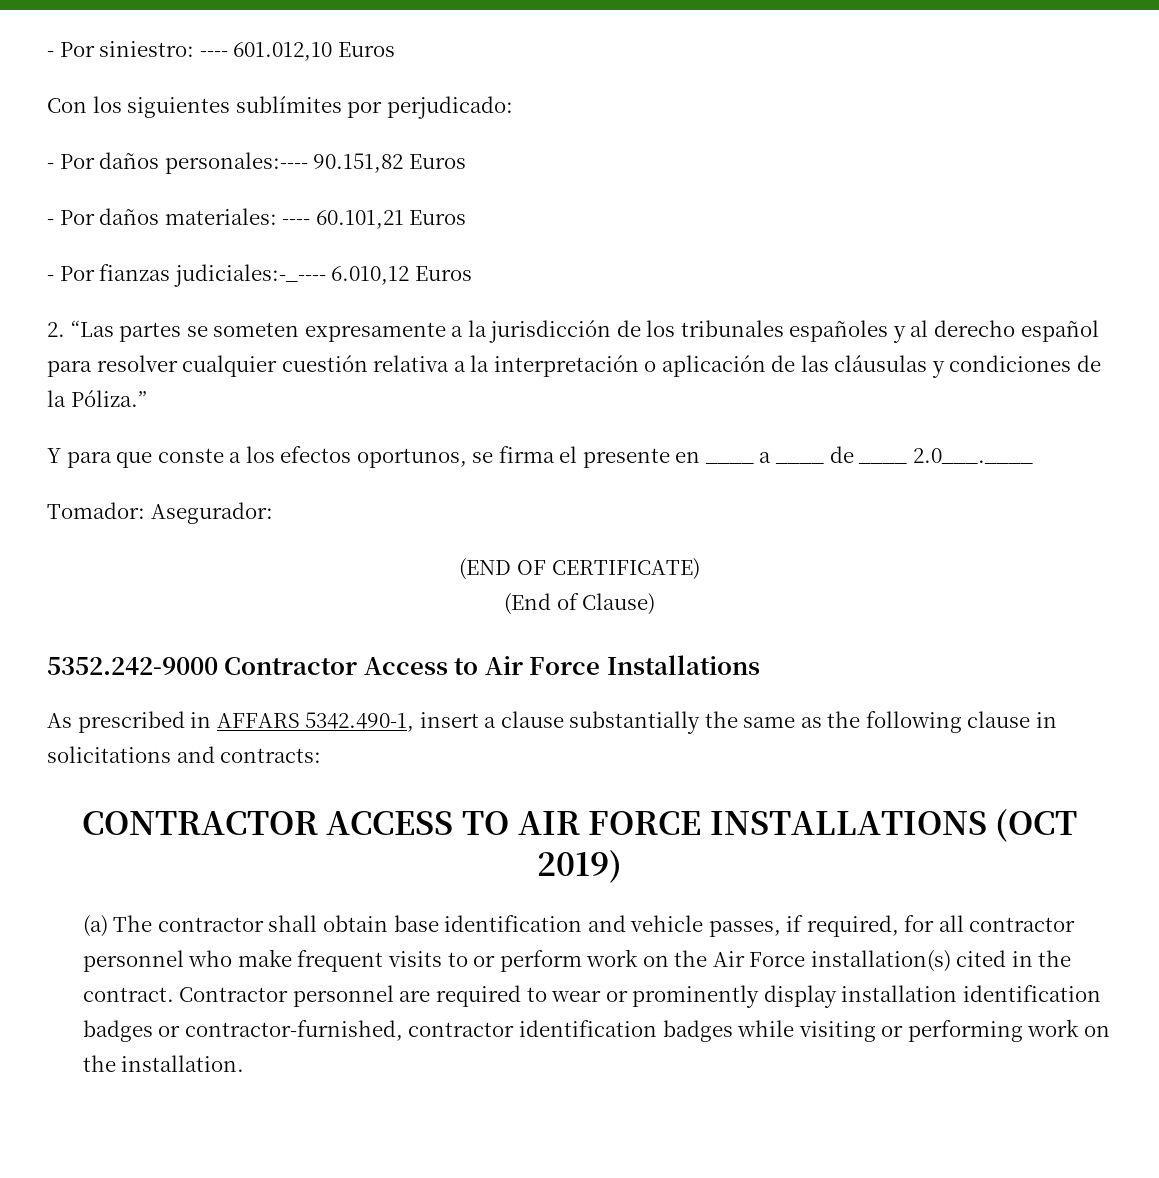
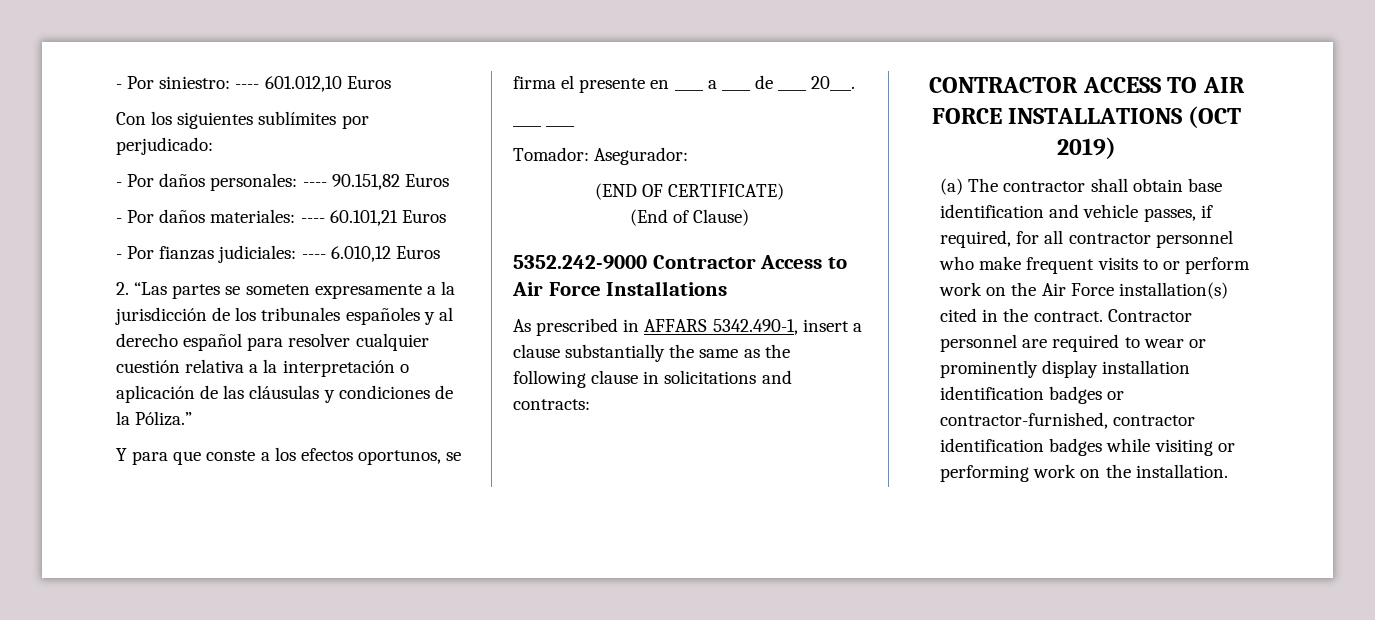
[164,152,308,174] personales:---- -> [210,173,327,191] personales: ----
[173,264,326,287] judiciales:-_---- -> [218,245,326,263] judiciales: ----
[912,448,1033,464] 2.0___.____ -> [811,76,856,91] [513,125,576,127] 20___. // ____ ____

